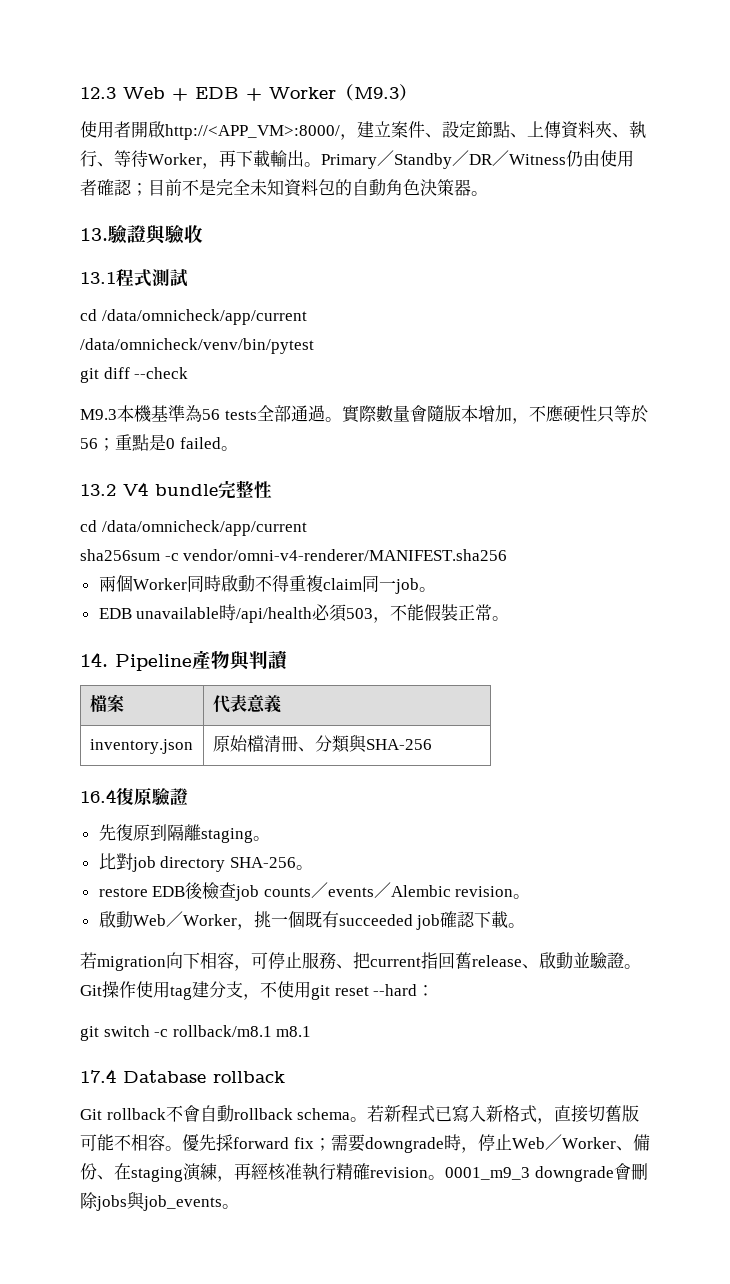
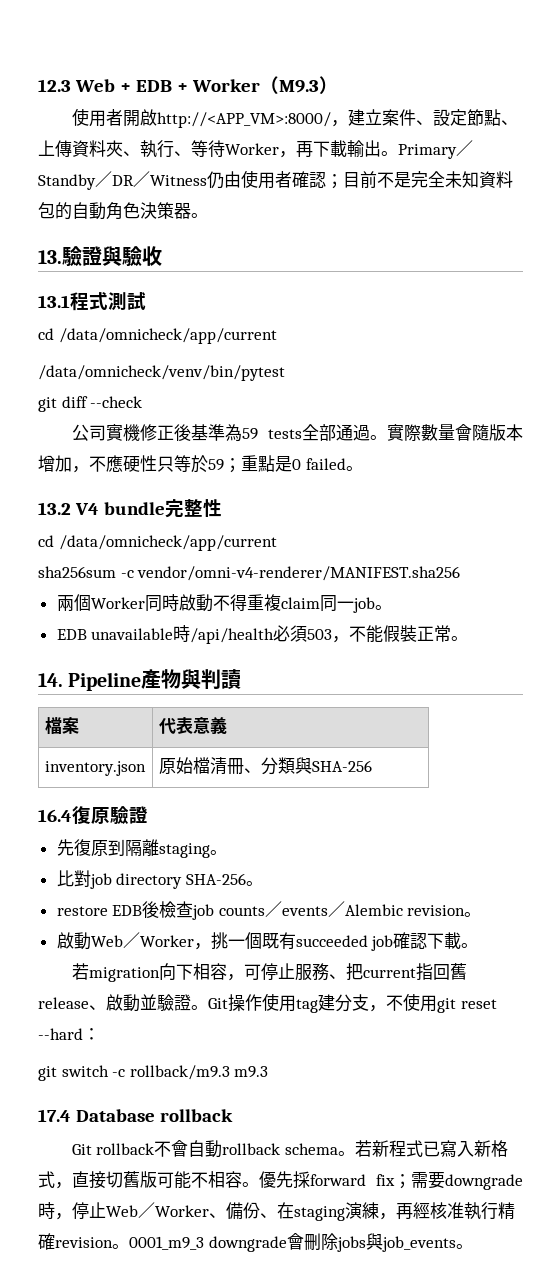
[80,405,220,422] M9.3本機基準為56 -> [71,424,258,442] 公司實機修正後基準為59
[80,438,98,449] 56 -> [208,459,224,471] 59
[172,1025,312,1037] rollback/m8.1 m8.1 -> [129,1065,269,1080] rollback/m9.3 m9.3

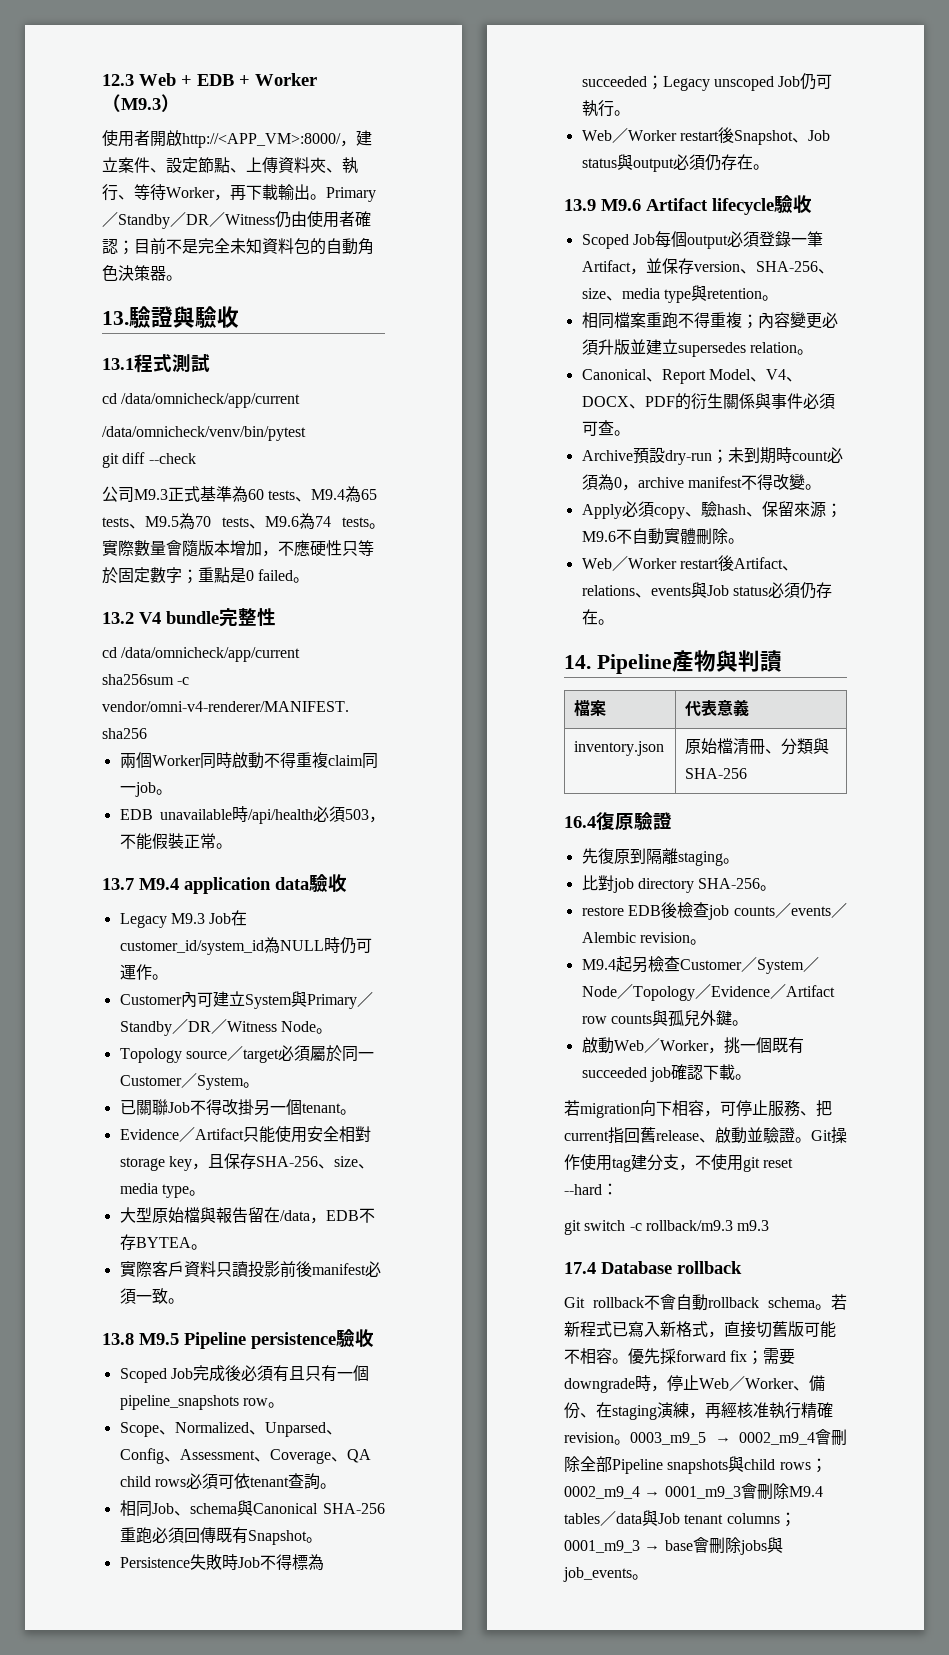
[105,424,370,442] 實機修正後基準為59 tests全部通過 -> [134,486,378,503] [102,513,369,530] M9.3正式基準為60 tests、M9.4為65 tests、M9.5為70 tests、M9.6為74 tests
[208,459,224,471] 59 -> [118,567,182,583] 固定數字
(469, 638) none -> [102,874,347,894] [119,910,248,928] [119,937,372,955] [119,964,168,980] [119,991,373,1009] [119,1019,332,1036] [119,1045,374,1063] [119,1073,259,1090] [119,1099,356,1116] [119,1126,371,1143] [119,1153,374,1171] [119,1183,205,1198] [119,1207,375,1224] [119,1234,207,1250] [119,1261,381,1278] [119,1288,184,1304] [102,1329,374,1349] [119,1365,369,1383] [119,1395,284,1410] [119,1422,342,1437] [119,1448,371,1464] [119,1473,336,1490] [119,1500,385,1517] [119,1527,322,1545] [119,1554,324,1571] [581,73,833,91] [581,100,630,117] [581,127,830,145] [581,154,769,172] [564,195,812,215] [581,231,823,249] [581,258,834,275] [581,285,778,303] [581,311,838,329] [581,339,813,357] [581,369,802,384] [581,393,835,410] [581,420,630,436] [581,447,843,465] [581,473,821,491] [581,501,842,519] [581,528,744,545] [581,555,798,571] [581,582,832,599] [581,609,614,625] // 13.7 M9.4 application data驗收 // Legacy M9.3 Job在customer_id/system_id為NULL時仍可運作。 // Customer內可建立System與Primary／Standby／DR／Witness Node。 // Topology source／target必須屬於同一Customer／System。 // 已關聯Job不得改掛另一個tenant。 // Evidence／Artifact只能使用安全相對storage key，且保存SHA-256、size、media type。 // 大型原始檔與報告留在/data，EDB不存BYTEA。 // 實際客戶資料只讀投影前後manifest必須一致。 // 13.8 M9.5 Pipeline persistence驗收 // Scoped Job完成後必須有且只有一個pipeline_snapshots row。 // Scope、Normalized、Unparsed、Config、Assessment、Coverage、QA child rows必須可依tenant查詢。 // 相同Job、schema與Canonical SHA-256重跑必須回傳既有Snapshot。 // Persistence失敗時Job不得標為succeeded；Legacy unscoped Job仍可執行。 // Web／Worker restart後Snapshot、Job status與output必須仍存在。 // 13.9 M9.6 Artifact lifecycle驗收 // Scoped Job每個output必須登錄一筆Artifact，並保存version、SHA-256、size、media type與retention。 // 相同檔案重跑不得重複；內容變更必須升版並建立supersedes relation。 // Canonical、Report Model、V4、DOCX、PDF的衍生關係與事件必須可查。 // Archive預設dry-run；未到期時count必須為0，archive manifest不得改變。 // Apply必須copy、驗hash、保留來源；M9.6不自動實體刪除。 // Web／Worker restart後Artifact、relations、events與Job status必須仍存在。
(482, 914) none -> [581,956,819,974] [581,984,835,1001] [581,1010,748,1027] // M9.4起另檢查Customer／System／Node／Topology／Evidence／Artifact row counts與孤兒外鍵。
[129,1236,287,1252] 0001_m9_3 downgrade -> [630,1429,847,1446] [564,1456,827,1474] [564,1483,823,1500] [564,1510,796,1527] [564,1540,693,1553] 0003_m9_5 → 0002_m9_4會刪除全部Pipeline snapshots與child rows；0002_m9_4 → 0001_m9_3會刪除M9.4 tables／data與Job tenant columns；0001_m9_3 → base

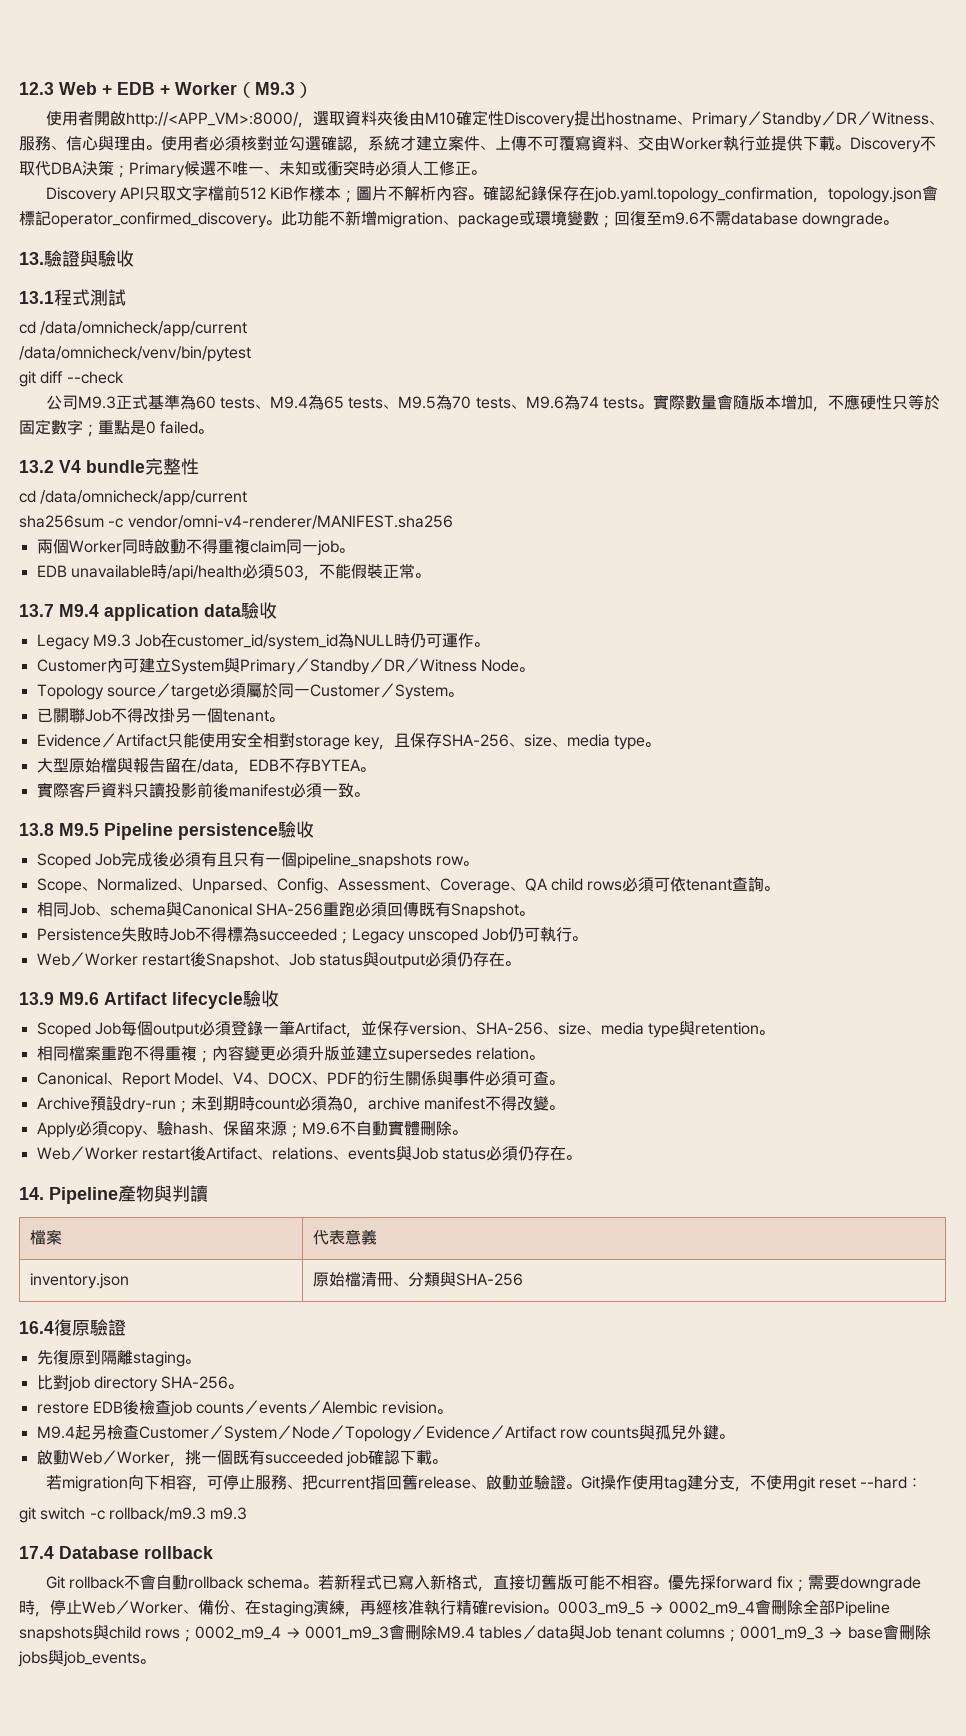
[356,130,372,146] [102,157,358,174] [102,184,376,202] [102,211,371,229] [102,238,374,255] [102,265,166,281] 建立案件、設定節點、上傳資料夾、執行、等待Worker，再下載輸出。Primary／Standby／DR／Witness仍由使用者確認；目前不是完全未知資料包的自動角色決策器 -> [312,110,944,128] [19,135,936,153] [19,160,486,178] [45,185,939,203] [19,210,884,228] 選取資料夾後由M10確定性Discovery提出hostname、Primary／Standby／DR／Witness、服務、信心與理由。使用者必須核對並勾選確認，系統才建立案件、上傳不可覆寫資料、交由Worker執行並提供下載。Discovery不取代DBA決策；Primary候選不唯一、未知或衝突時必須人工修正。 // Discovery API只取文字檔前512 KiB作樣本；圖片不解析內容。確認紀錄保存在job.yaml.topology_confirmation，topology.json會標記operator_confirmed_discovery。此功能不新增migration、package或環境變數；回復至m9.6不需database downgrade

